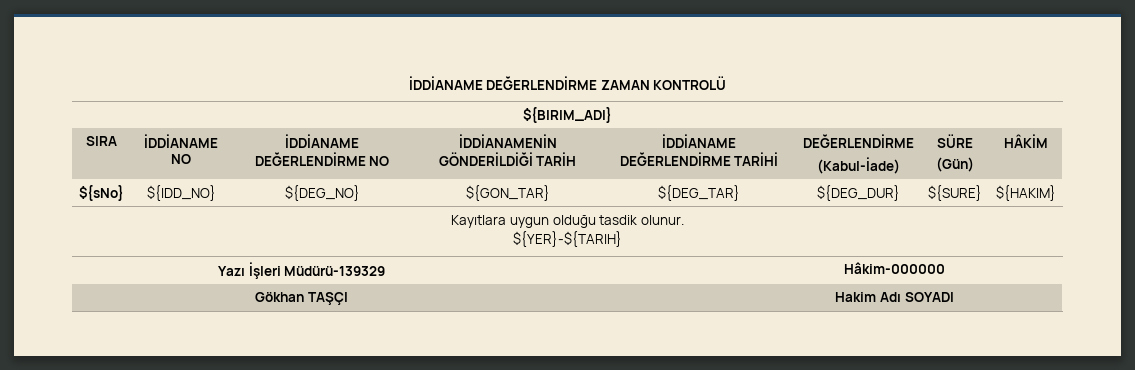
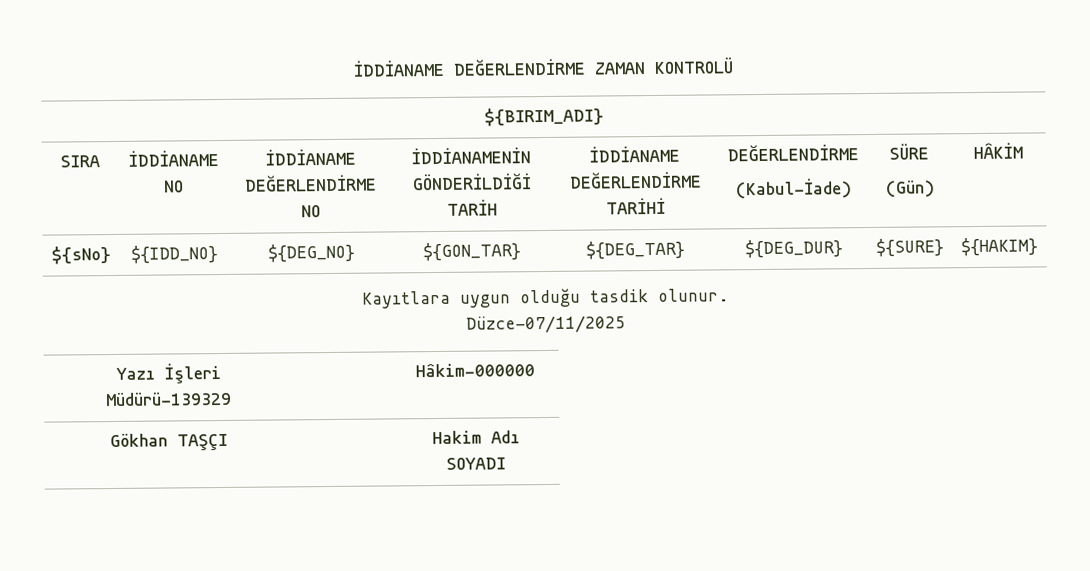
[513,231,622,247] ${YER}-${TARIH} -> [465,315,626,334] Düzce-07/11/2025

